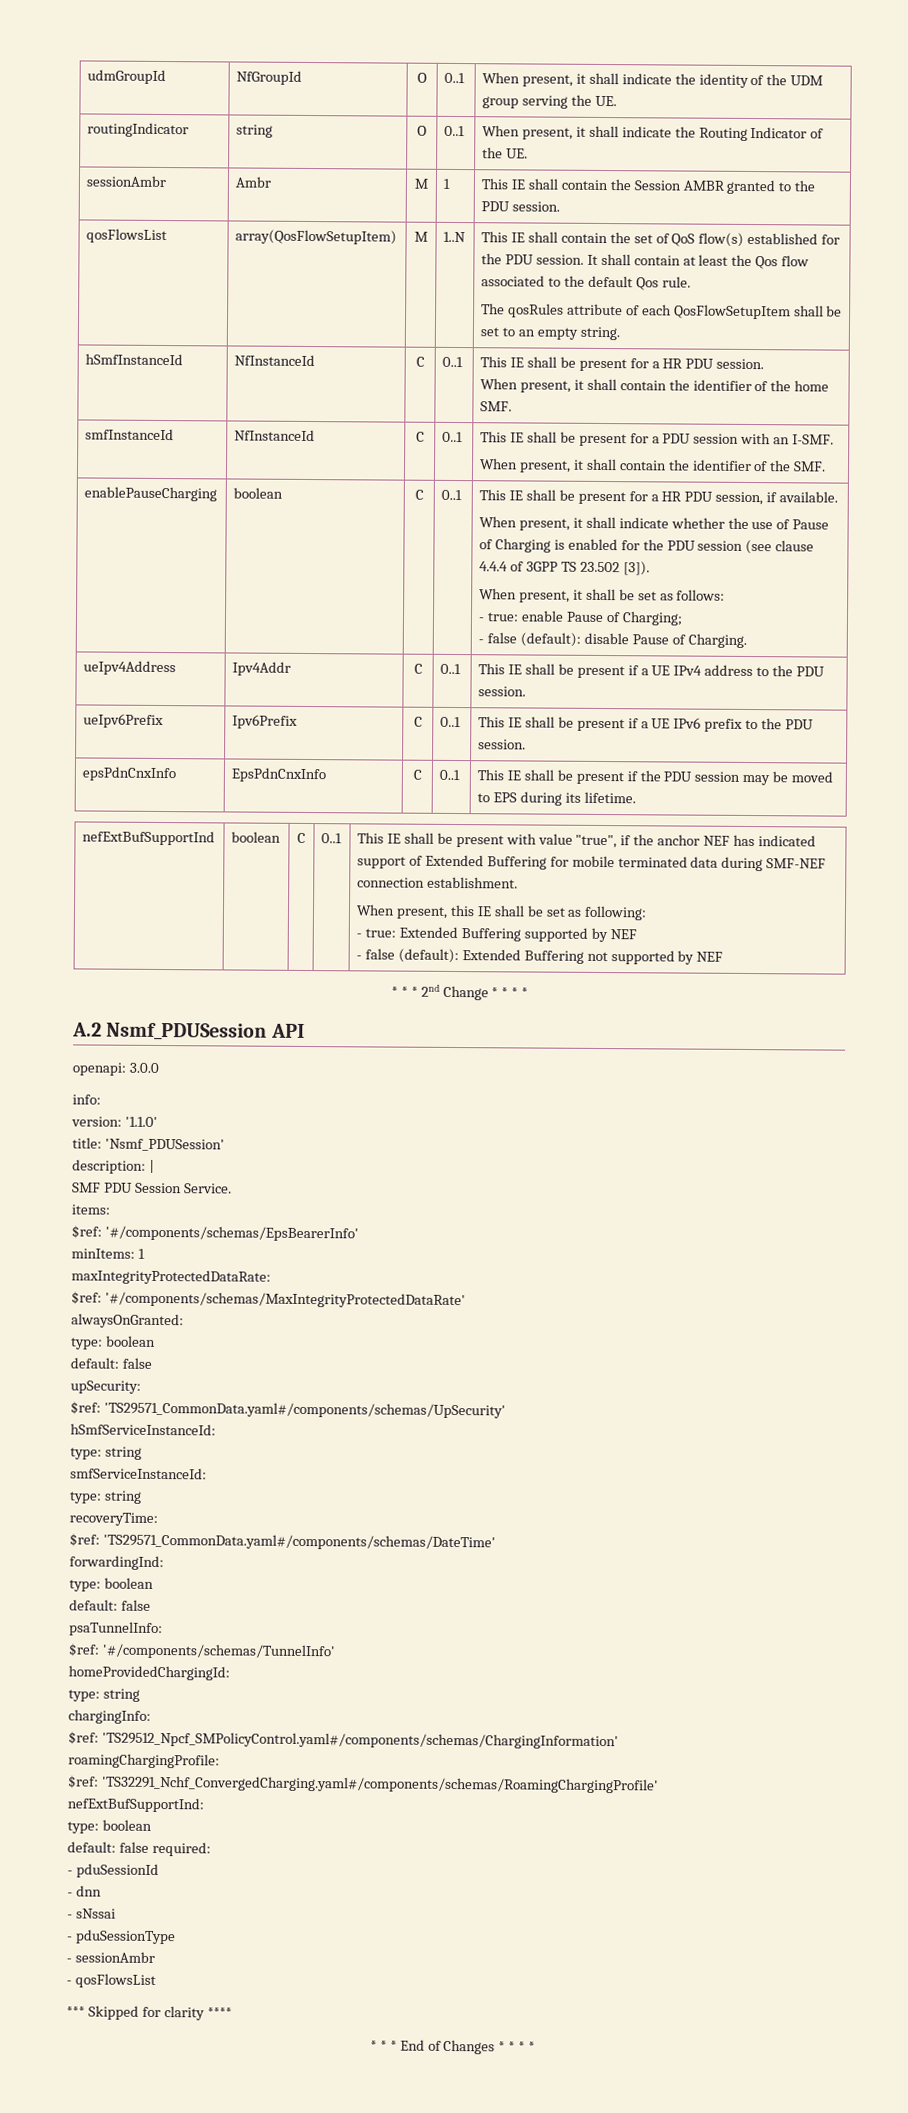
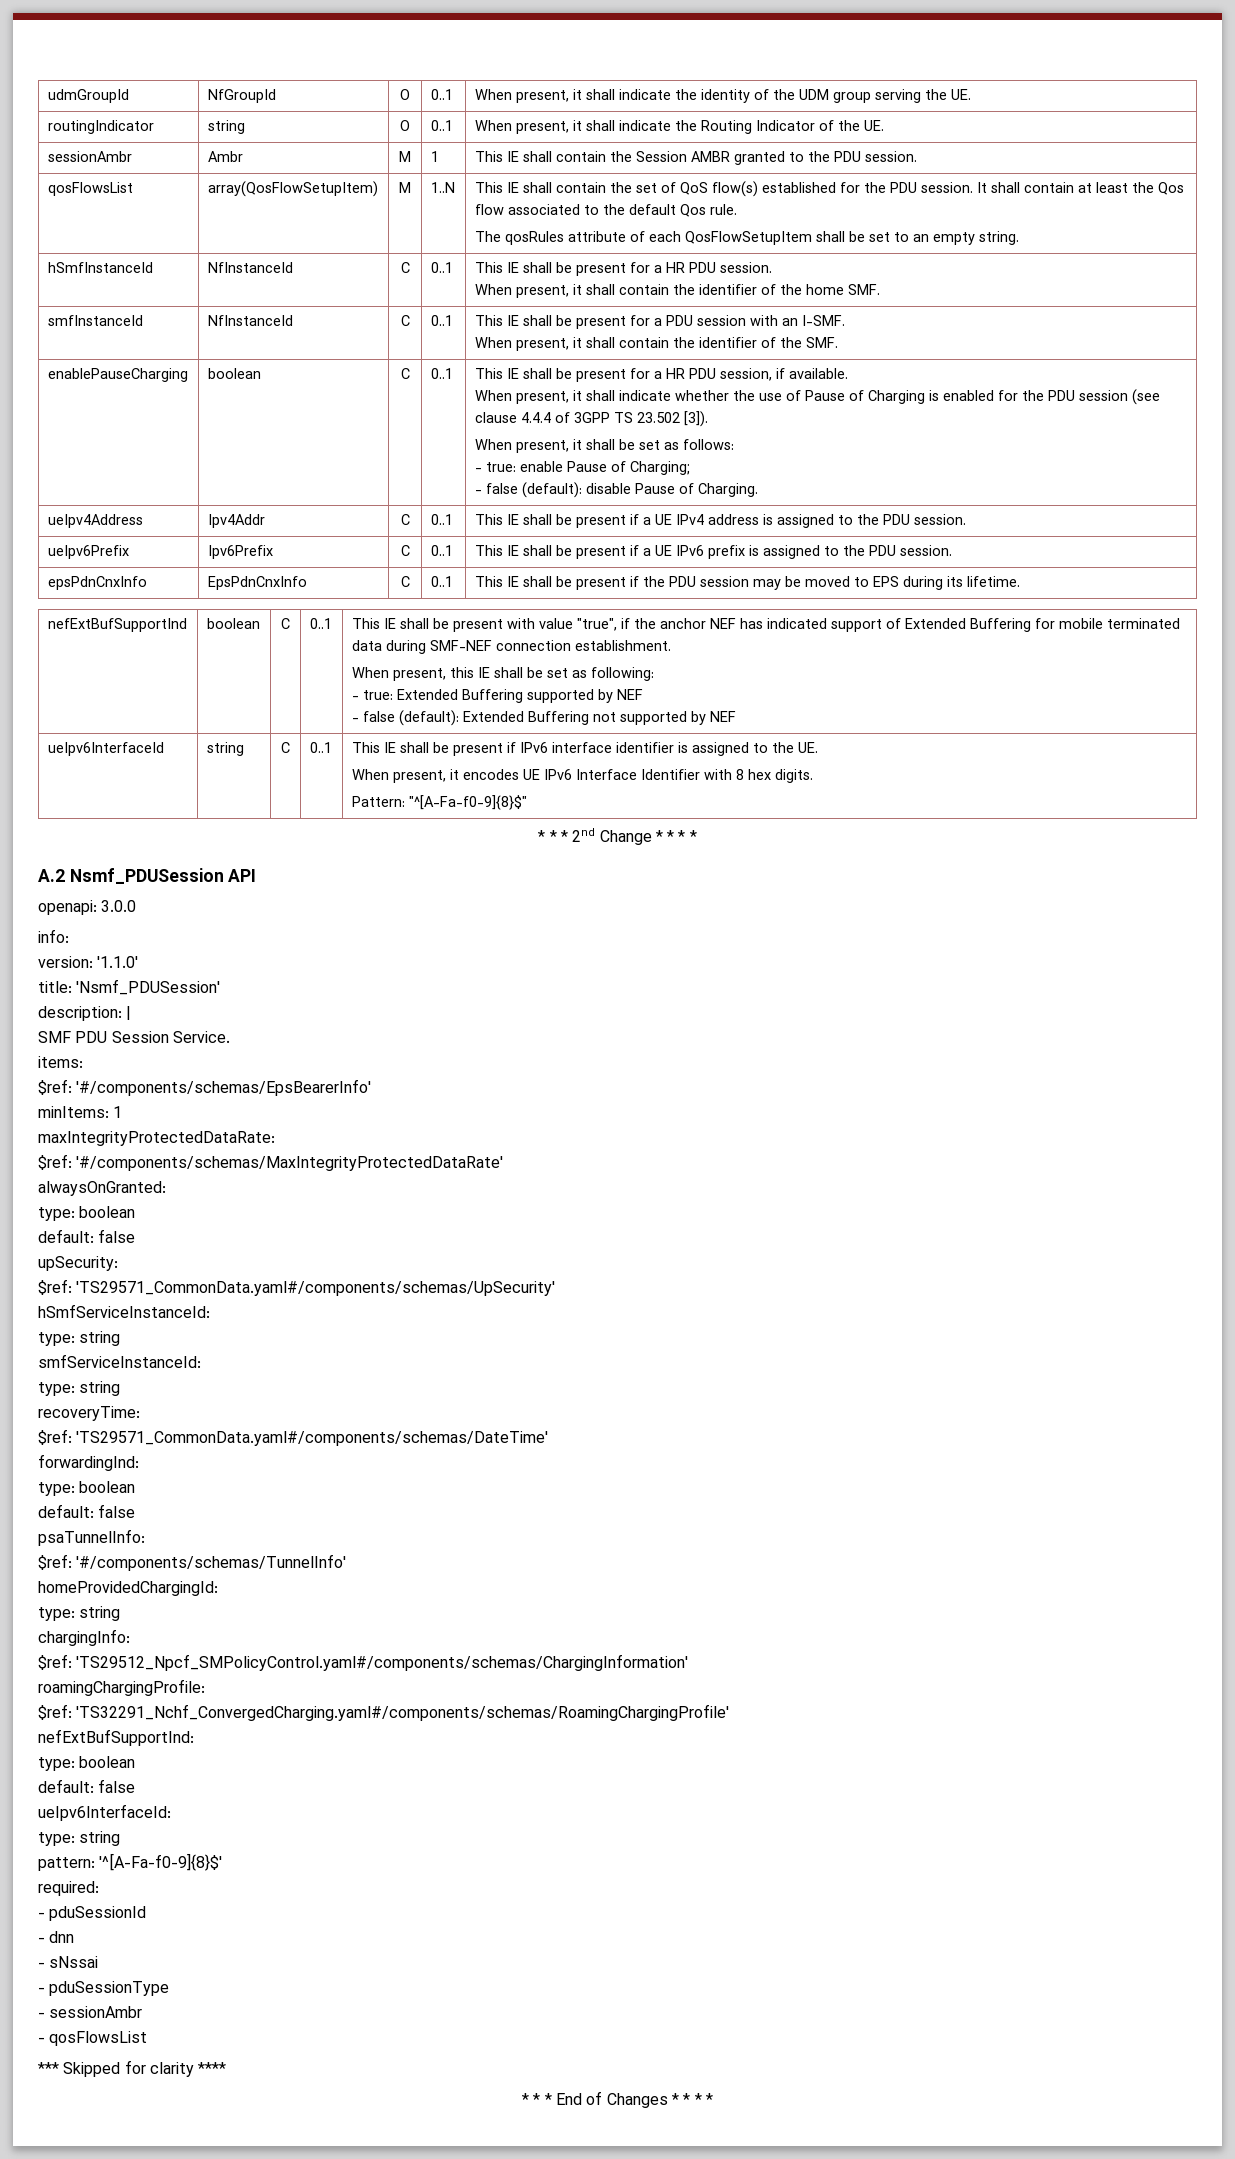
(754, 670) none -> [762,514,834,528] is assigned
(744, 725) none -> [748,545,820,559] is assigned
(724, 956) none -> [47,742,164,756] [206,742,244,756] [281,742,290,753] [309,742,332,753] [351,742,818,756] [351,769,813,783] [351,795,527,810] // ueIpv6InterfaceId | string | C | 0..1 | This IE shall be present if IPv6 interface identifier is assigned to the UE. // When present, it encodes UE IPv6 Interface Identifier with 8 hex digits. // Pattern: "^[A-Fa-f0-9]{8}$"
(149, 1847) none -> [38,1804,171,1821] [38,1831,121,1846] [38,1853,223,1871] // ueIpv6InterfaceId: // type: string // pattern: '^[A-Fa-f0-9]{8}$' //

